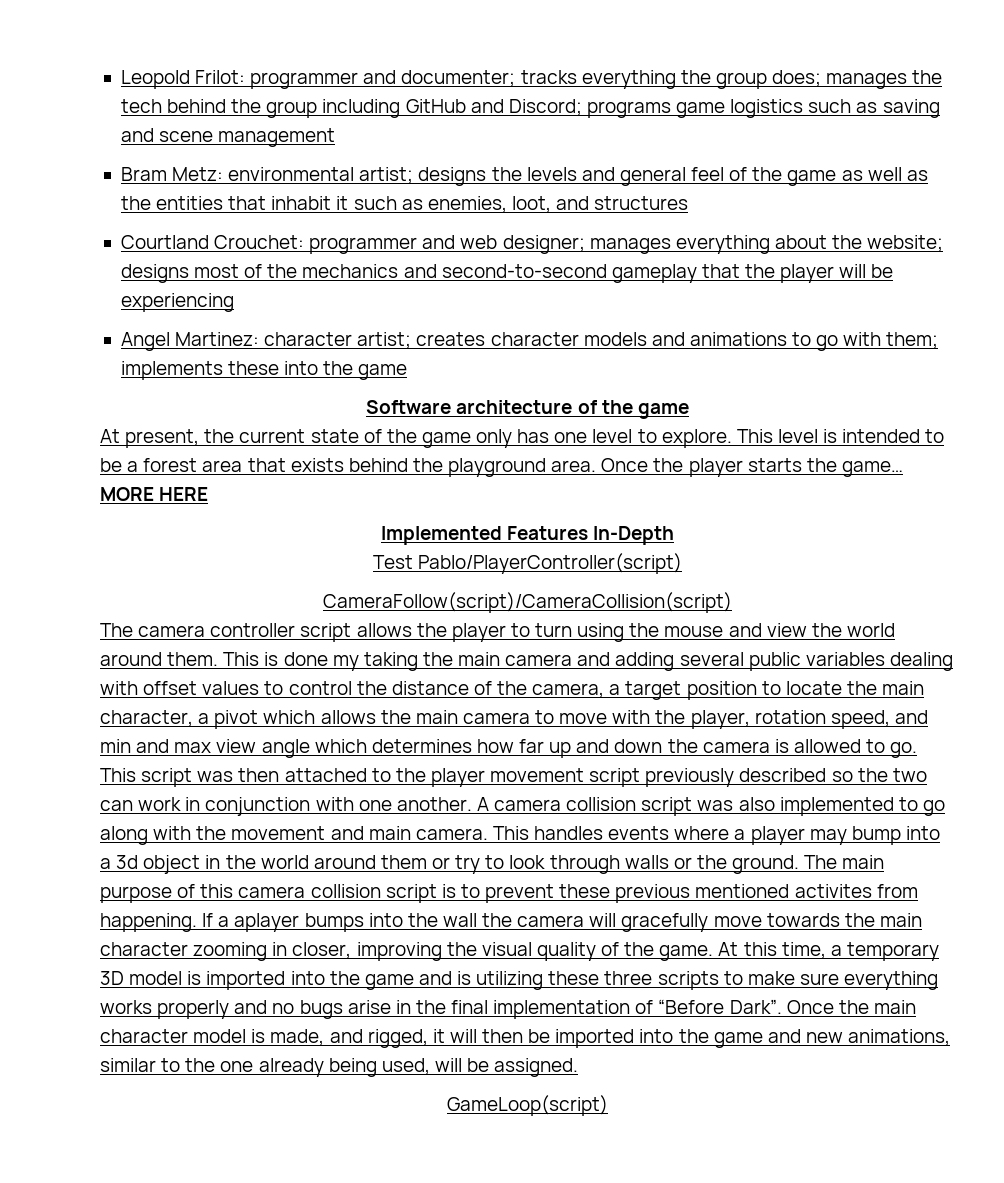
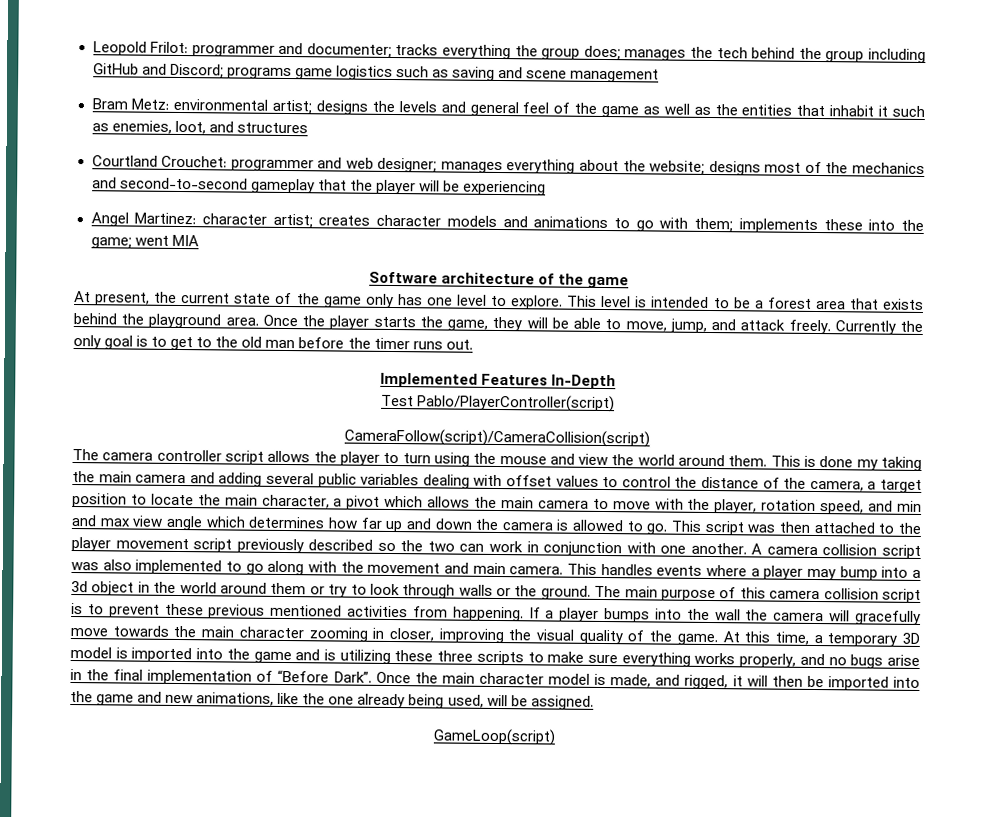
[358,364,408,380] game -> [90,234,199,249] game; went MIA
[841,461,903,477] [100,487,209,501] game… MORE HERE -> [447,316,923,335] [73,335,473,351] game, they will be able to move, jump, and attack freely. Currently the only goal is to get to the old man before the timer runs out.
[794,884,872,898] activites -> [347,605,409,618] activities
[234,913,300,932] aplayer -> [559,607,600,622] player
[157,1000,230,1019] properly -> [739,653,797,668] properly,
[100,1058,181,1072] similar to -> [277,692,300,705] like

